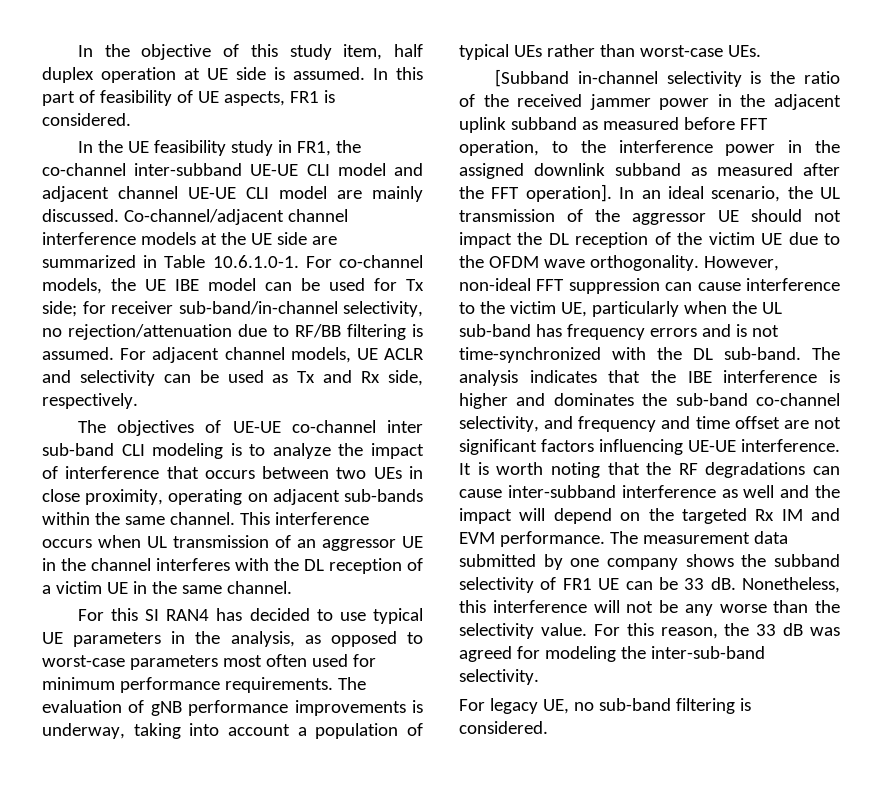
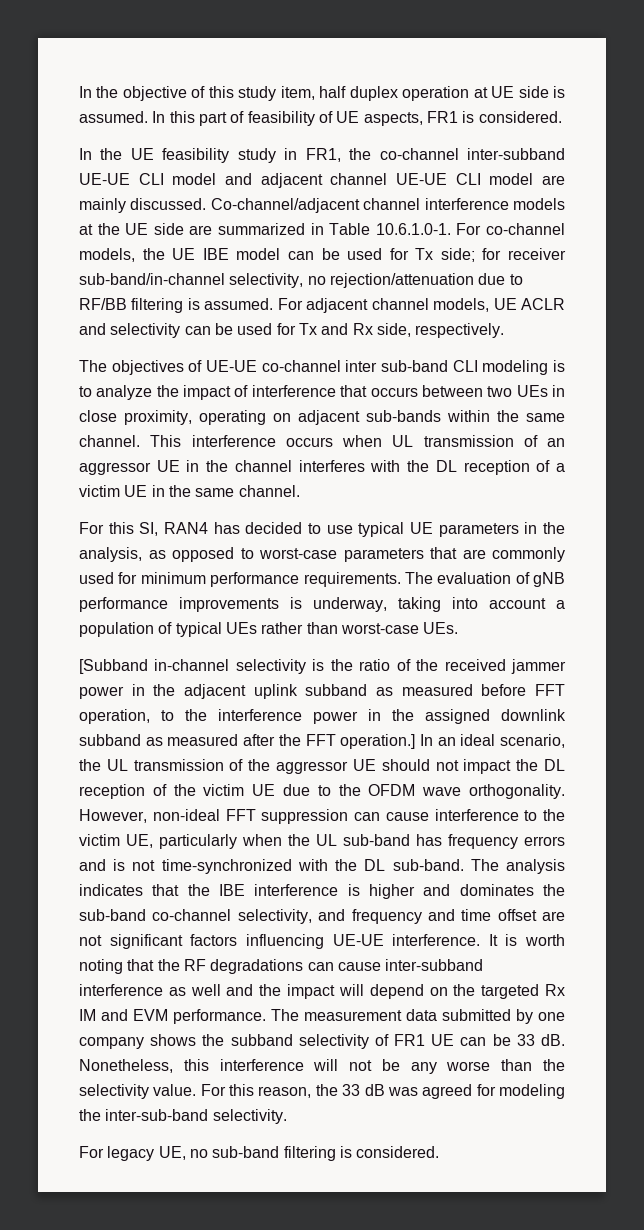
[272,374,289,383] as -> [276,323,296,335] for
[145,609,160,621] SI -> [139,522,159,536] SI,
[222,654,307,667] most often -> [430,547,565,562] that are commonly
[525,184,612,202] operation]. -> [340,734,416,749] operation.]

